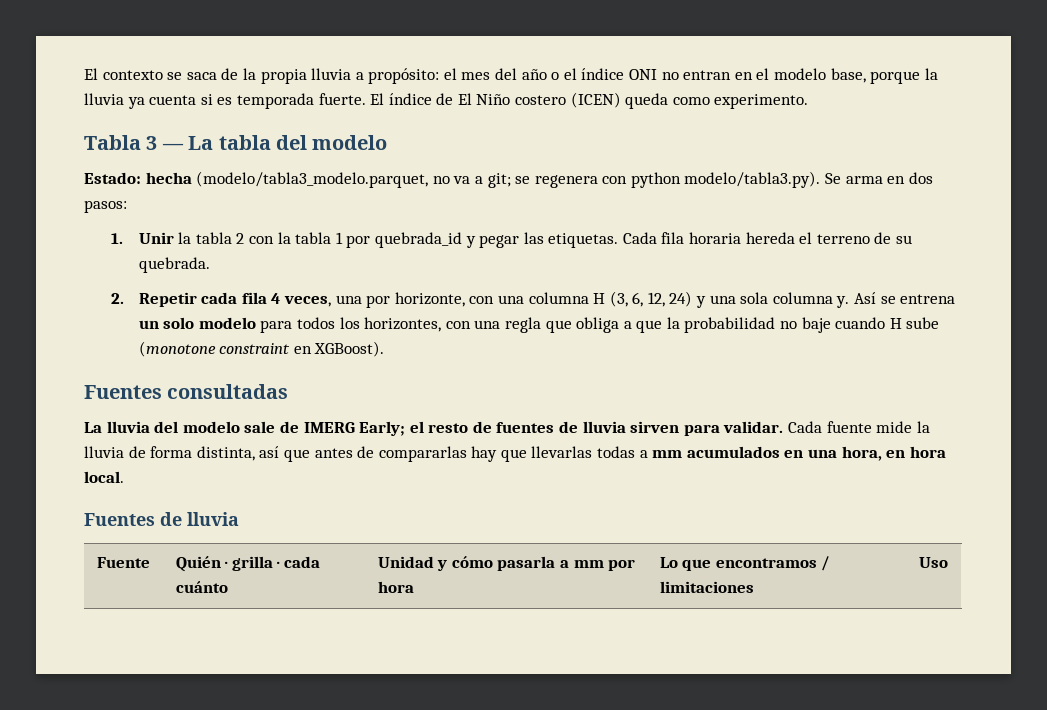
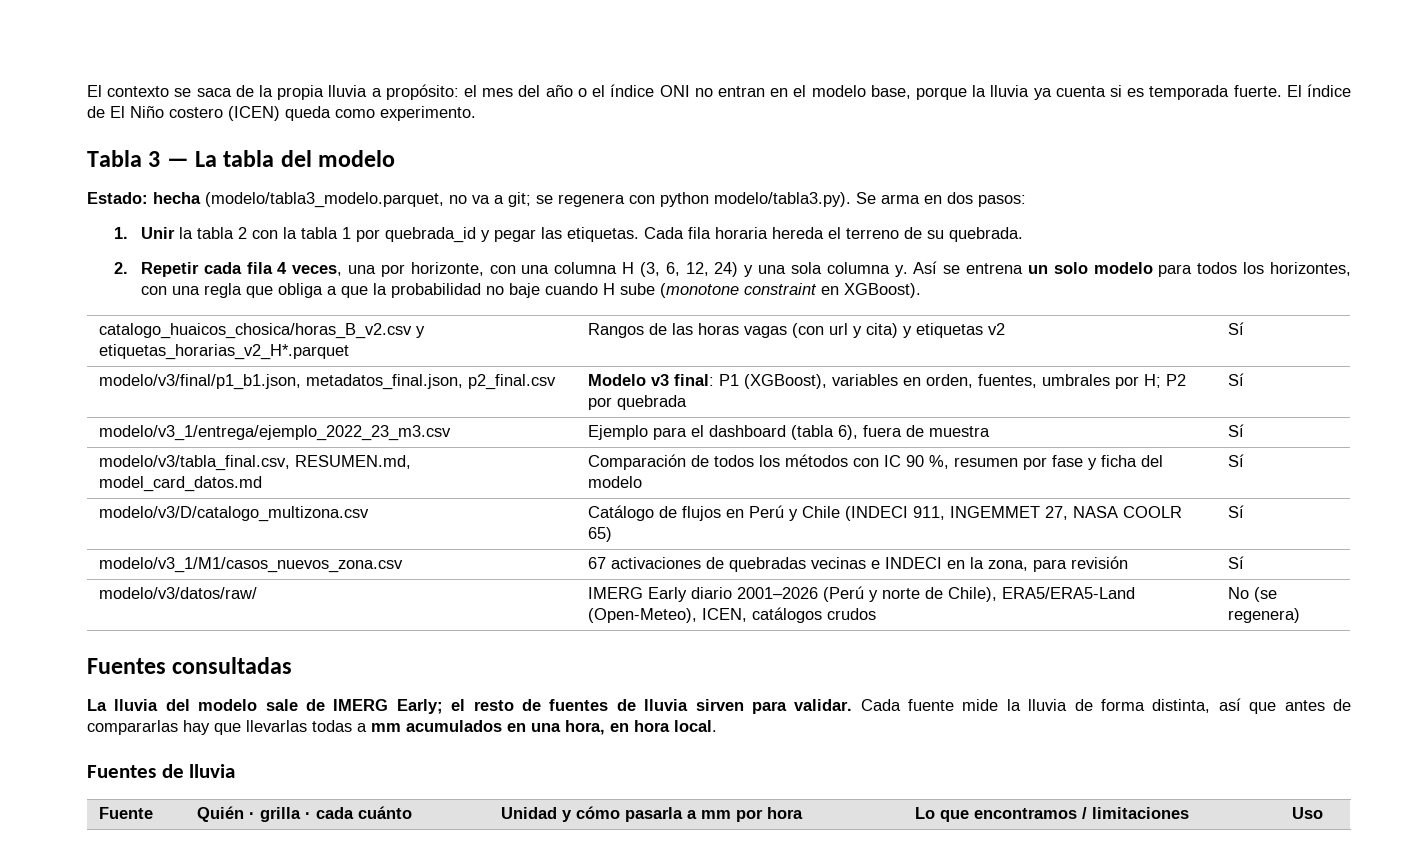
(385, 349) none -> [98,323,425,339] [98,344,349,360] [587,323,1005,338] [1227,322,1244,335] [98,374,556,390] [587,374,1186,389] [587,395,687,410] [1227,373,1244,386] [98,425,451,441] [587,425,990,440] [1227,424,1244,437] [98,455,411,471] [98,476,262,492] [587,454,1163,470] [587,476,642,488] [1227,454,1244,467] [98,506,369,522] [587,505,1182,521] [587,527,612,542] [1227,505,1244,518] [98,557,403,573] [587,556,1128,572] [1227,556,1244,569] [98,587,257,599] [587,586,1135,602] [587,607,876,623] [1227,587,1277,602] [1227,608,1300,623] // catalogo_huaicos_chosica/horas_B_v2.csv y etiquetas_horarias_v2_H*.parquet | Rangos de las horas vagas (con url y cita) y etiquetas v2 | Sí // modelo/v3/final/p1_b1.json, metadatos_final.json, p2_final.csv | Modelo v3 final: P1 (XGBoost), variables en orden, fuentes, umbrales por H; P2 por quebrada | Sí // modelo/v3_1/entrega/ejemplo_2022_23_m3.csv | Ejemplo para el dashboard (tabla 6), fuera de muestra | Sí // modelo/v3/tabla_final.csv, RESUMEN.md, model_card_datos.md | Comparación de todos los métodos con IC 90 %, resumen por fase y ficha del modelo | Sí // modelo/v3/D/catalogo_multizona.csv | Catálogo de flujos en Perú y Chile (INDECI 911, INGEMMET 27, NASA COOLR 65) | Sí // modelo/v3_1/M1/casos_nuevos_zona.csv | 67 activaciones de quebradas vecinas e INDECI en la zona, para revisión | Sí // modelo/v3/datos/raw/ | IMERG Early diario 2001–2026 (Perú y norte de Chile), ERA5/ERA5-Land (Open-Meteo), ICEN, catálogos crudos | No (se regenera)

